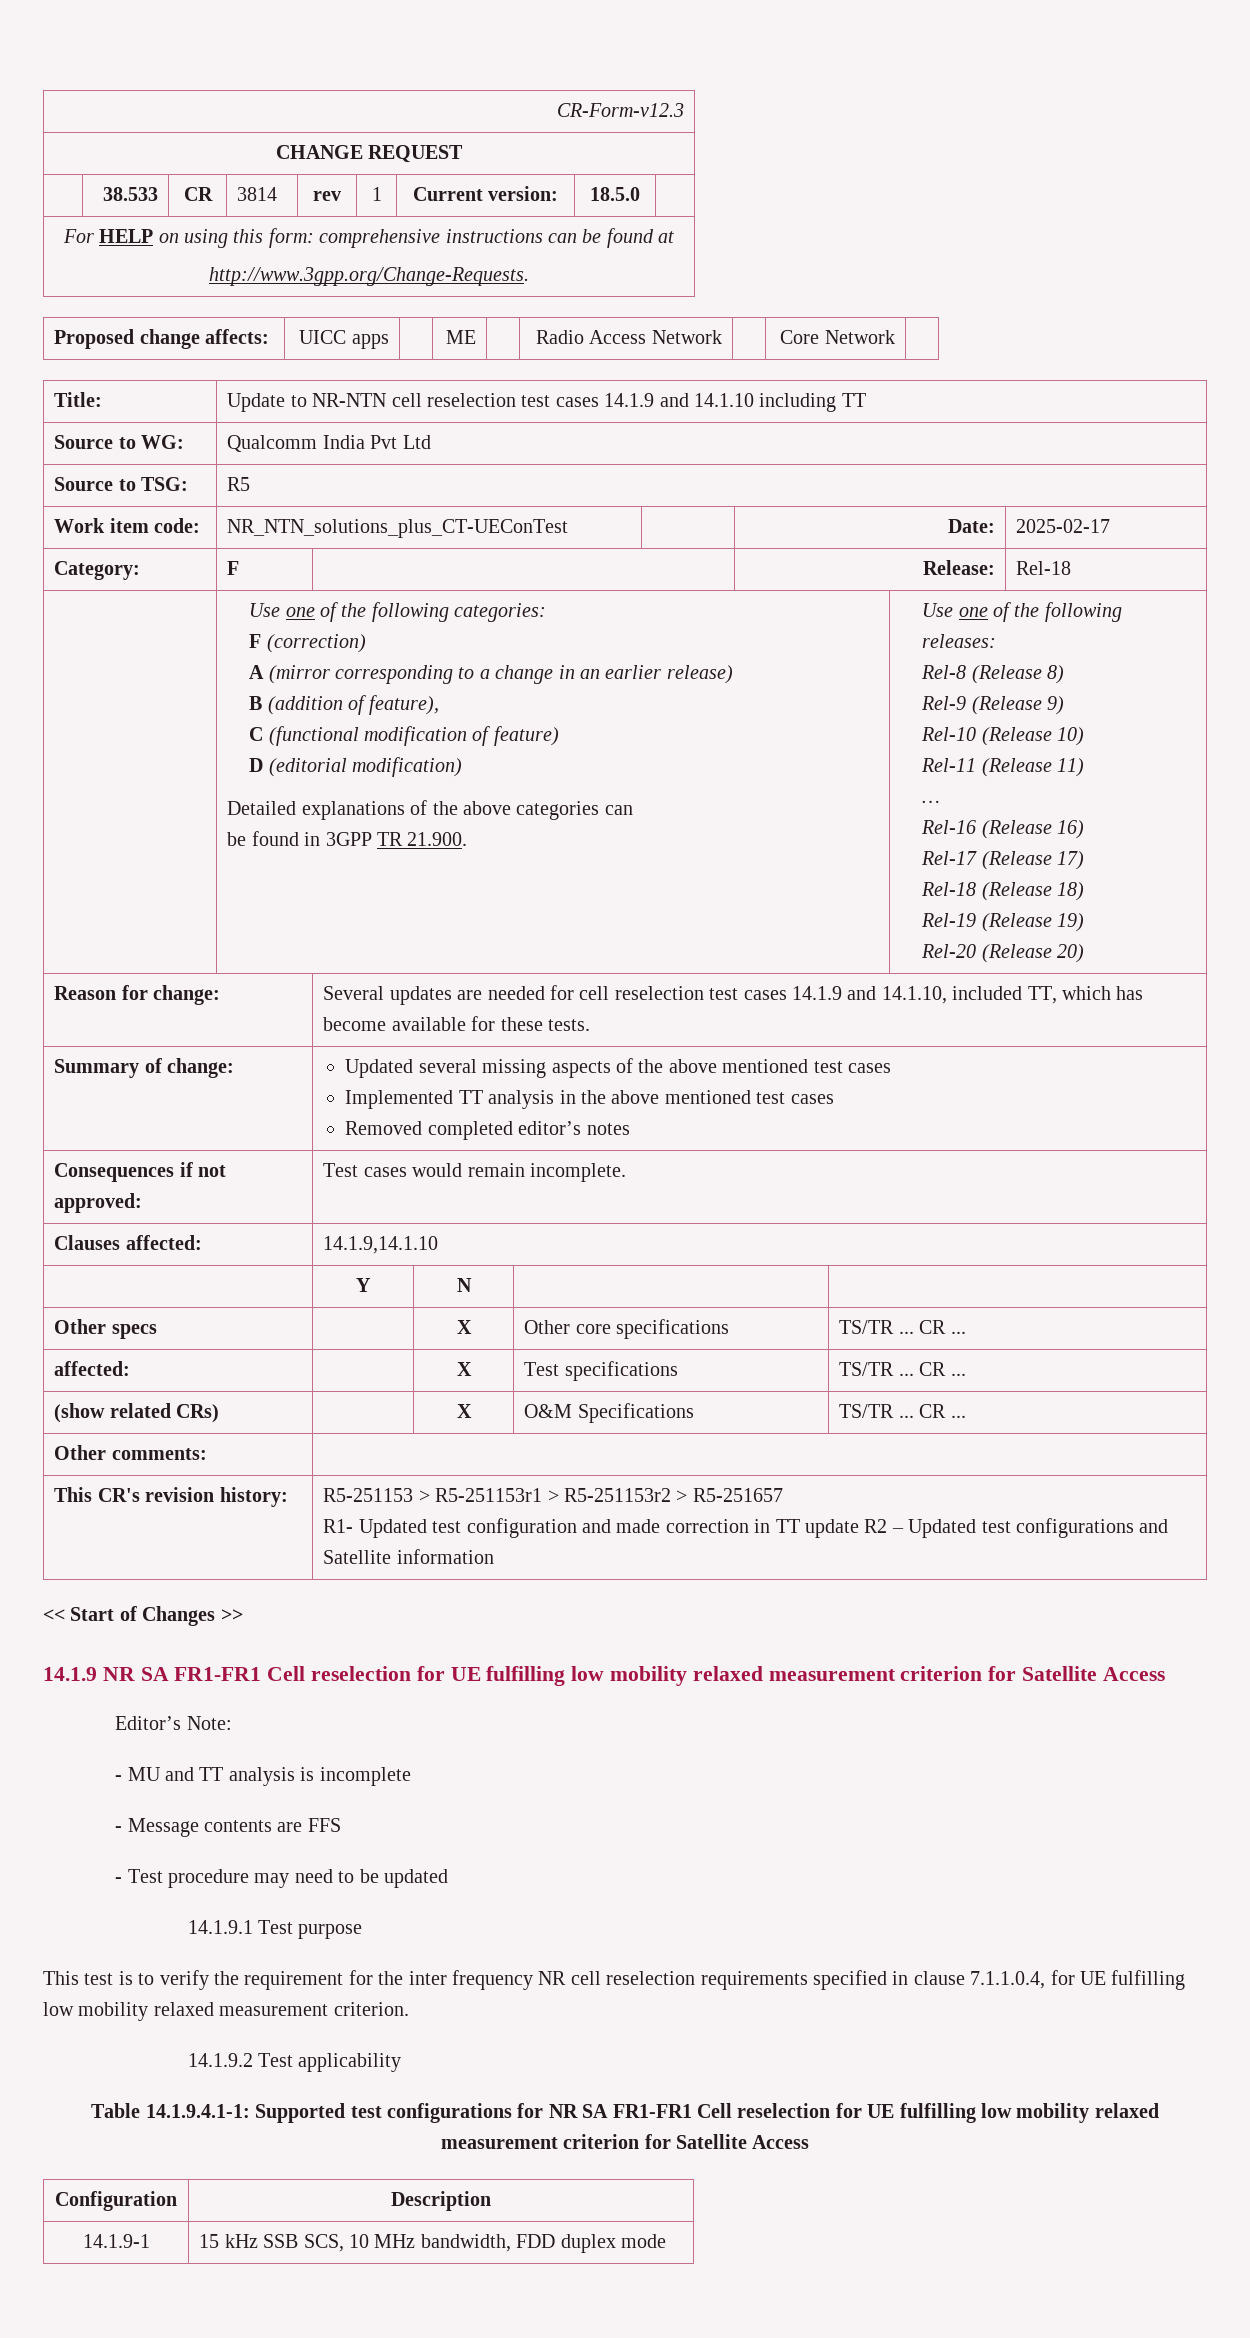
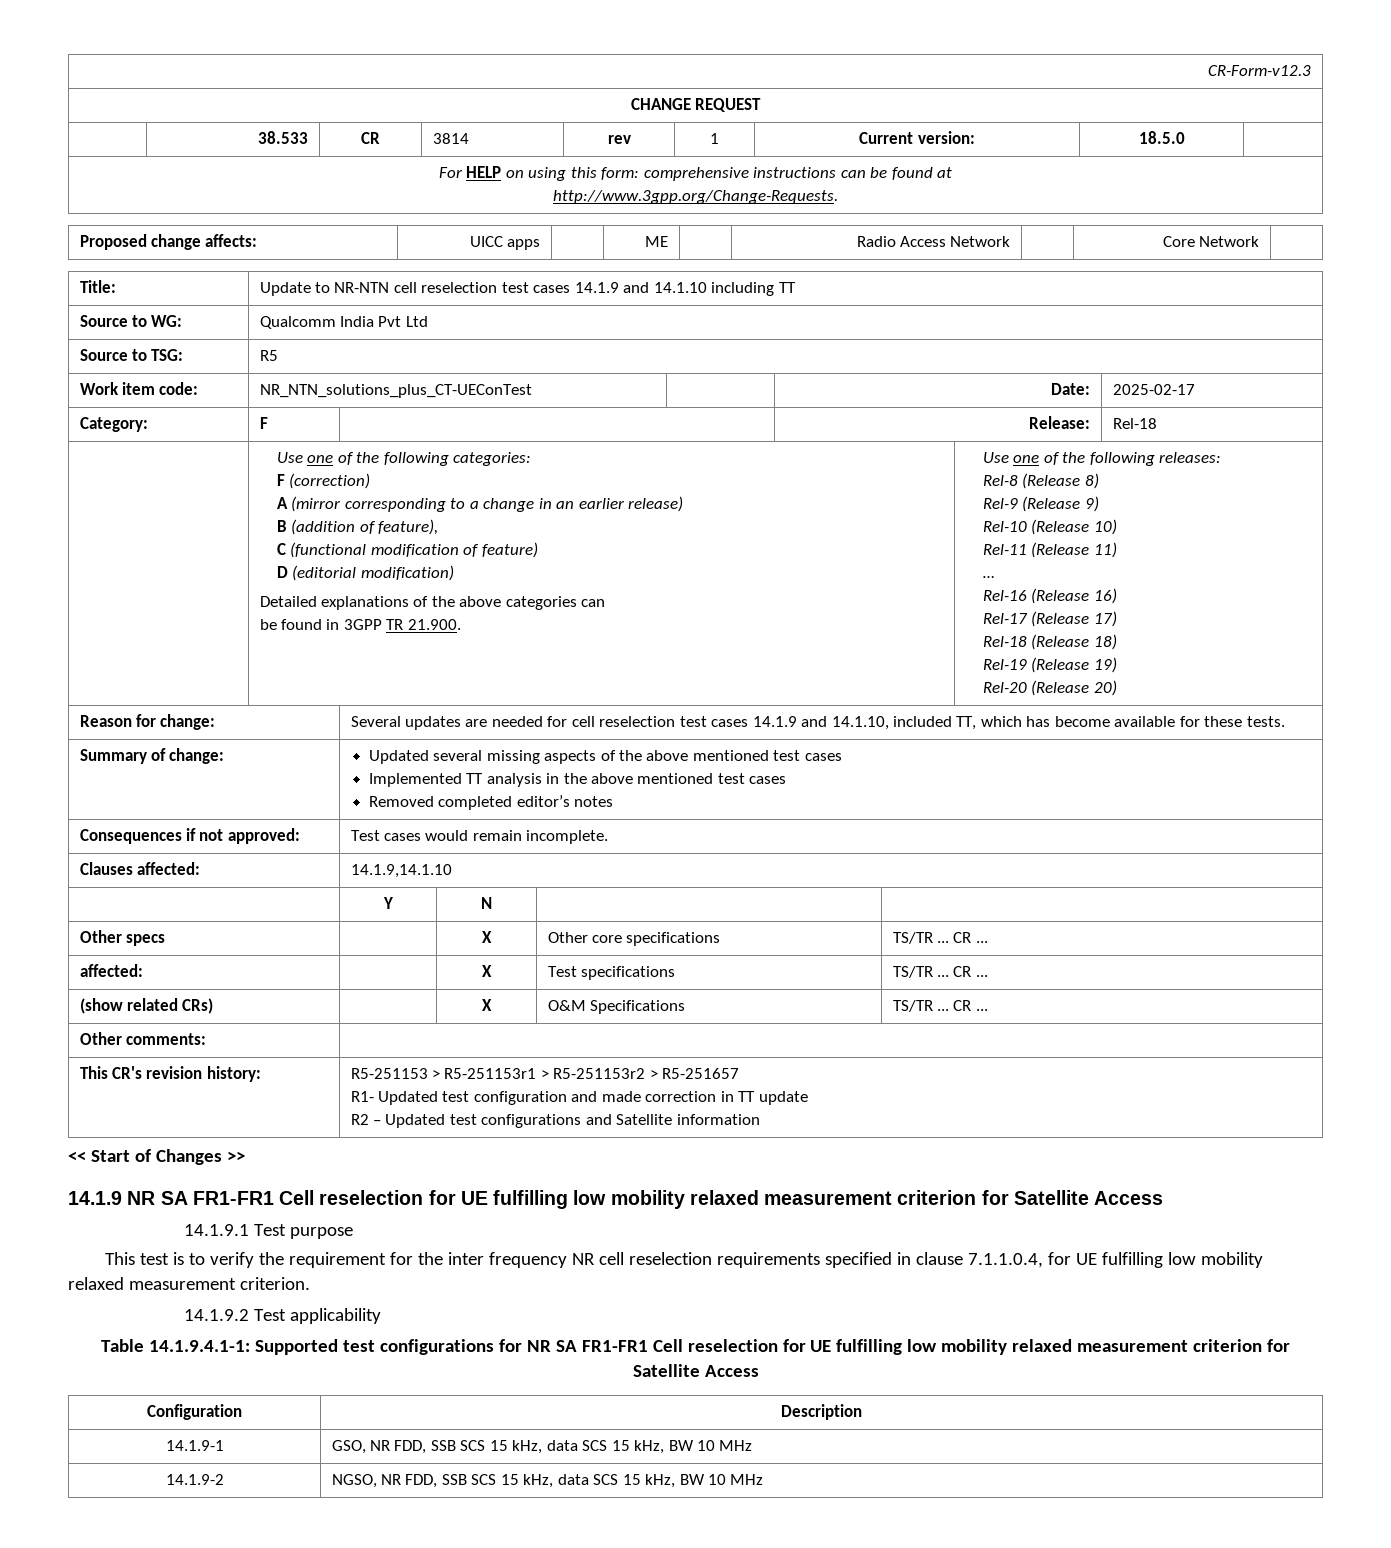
(860, 1528) none -> (808, 1098) //
[115,1716,232,1730] [115,1767,411,1786] [115,1818,341,1837] [115,1869,449,1888] // Editor’s Note: // - MU and TT analysis is incomplete // - Message contents are FFS // - Test procedure may need to be updated -> (1164, 1198) none
[199,2234,667,2253] 15 kHz SSB SCS, 10 MHz bandwidth, FDD duplex mode -> [331,1440,753,1454] [165,1474,224,1485] [331,1474,764,1488] GSO, NR FDD, SSB SCS 15 kHz, data SCS 15 kHz, BW 10 MHz // 14.1.9-2 | NGSO, NR FDD, SSB SCS 15 kHz, data SCS 15 kHz, BW 10 MHz

